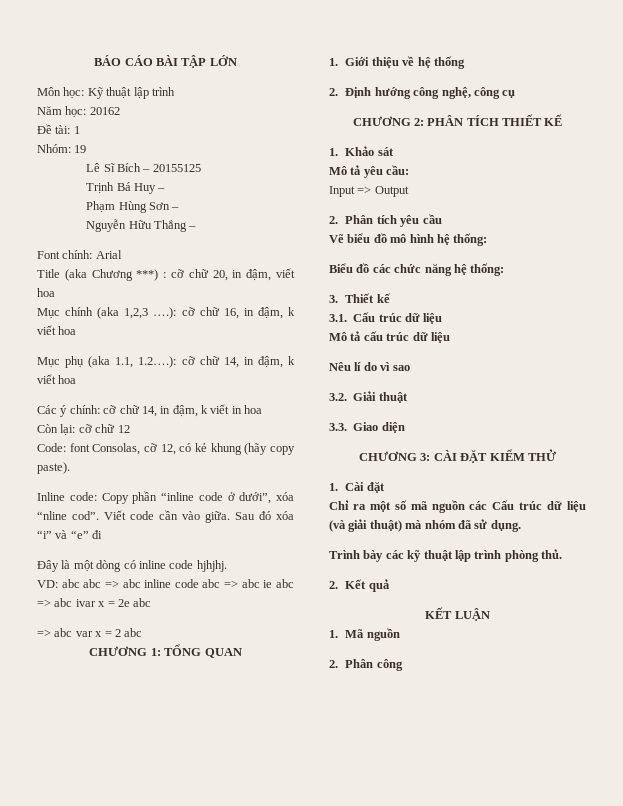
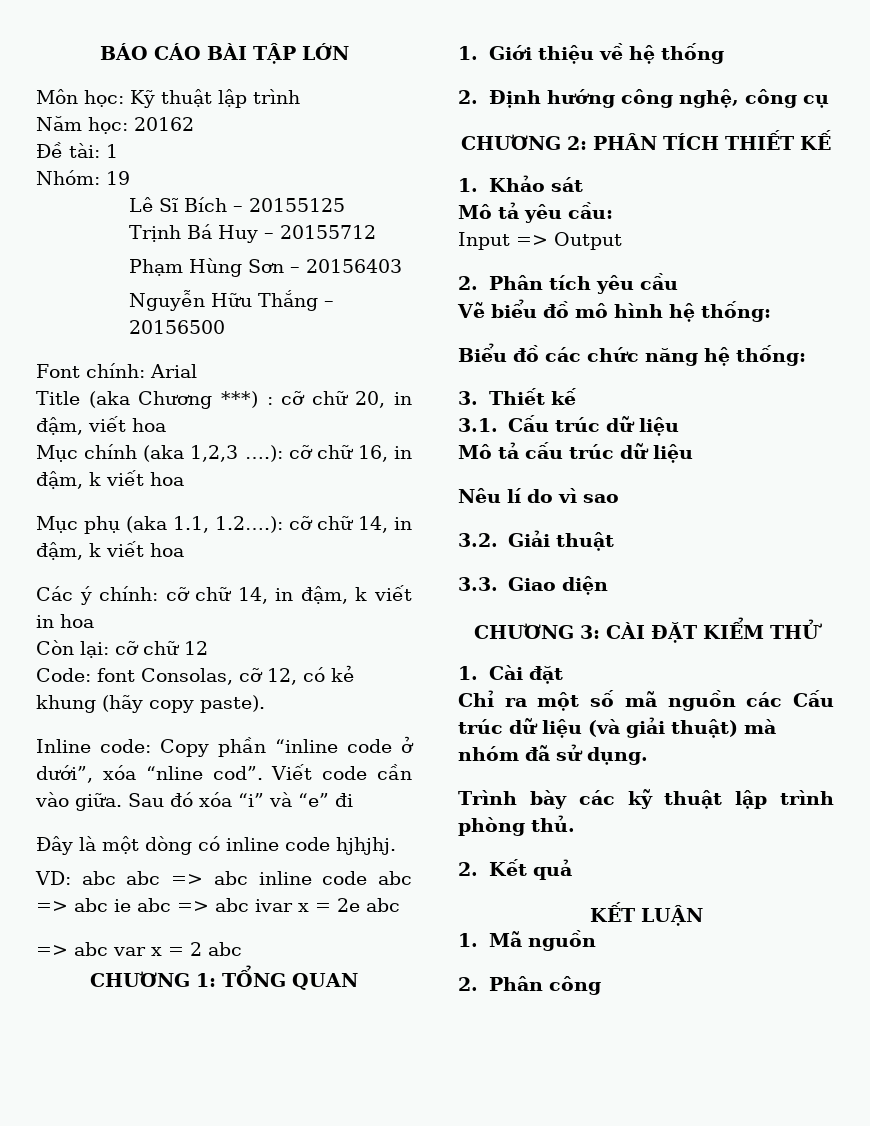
(166, 189) none -> [279,225,376,239] 20155712
(180, 208) none -> [305,259,402,273] 20156403
(197, 227) none -> [128,320,225,334] 20156500

